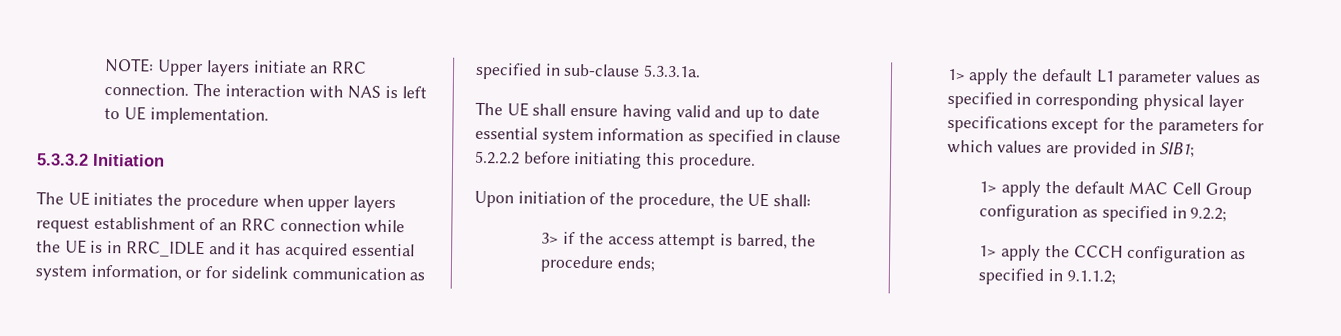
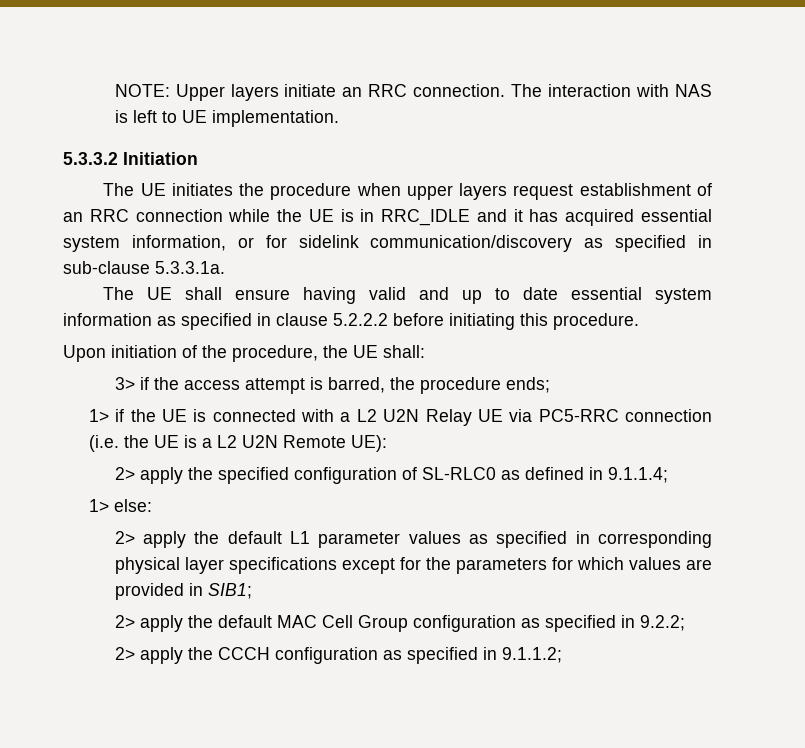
[291,266,406,281] communication -> [370,235,573,252] communication/discovery
(966, 74) none -> [115,409,712,426] [88,435,387,452] [114,467,668,484] [88,499,152,512] [114,531,135,544] if the UE is connected with a L2 U2N Relay UE via PC5-RRC connection (i.e. the UE is a L2 U2N Remote UE): // 2> apply the specified configuration of SL-RLC0 as defined in 9.1.1.4; // 1> else: // 2>
[979,181,998,193] 1> -> [114,615,135,628] 2>
[979,245,998,257] 1> -> [114,647,135,660] 2>

